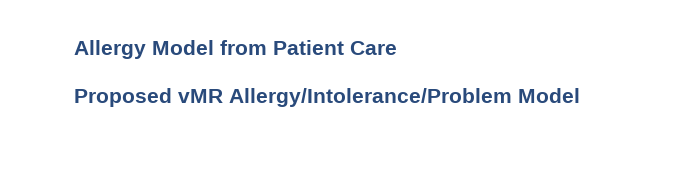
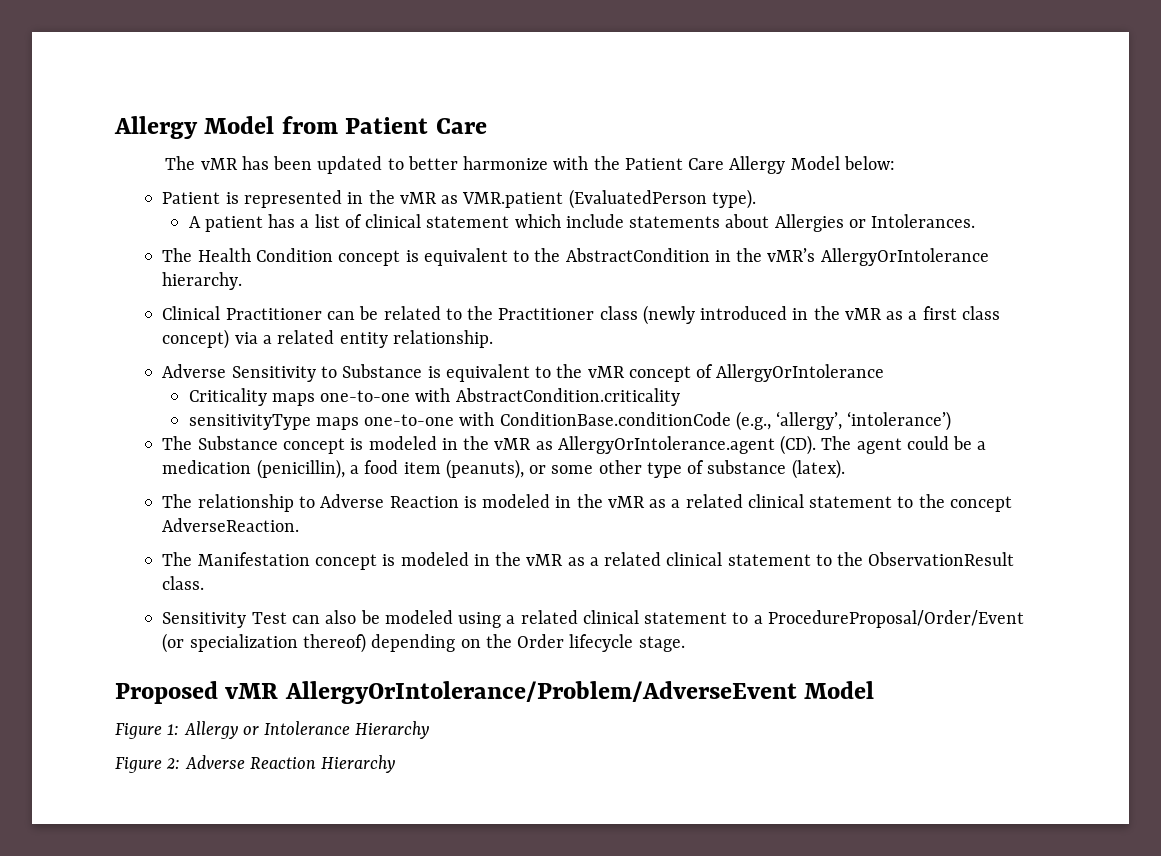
(397, 48) none -> [165,156,896,174] [162,189,756,209] [188,214,976,232] [162,248,989,266] [162,272,243,290] [162,305,1000,325] [162,329,493,349] [162,364,885,382] [188,388,680,406] [188,411,952,431] [162,435,987,455] [162,459,845,479] [162,494,1012,512] [162,518,300,532] [162,552,1015,570] [162,576,205,590] [162,610,1024,628] [162,633,685,653] // The vMR has been updated to better harmonize with the Patient Care Allergy Model below: // Patient is represented in the vMR as VMR.patient (EvaluatedPerson type). // A patient has a list of clinical statement which include statements about Allergies or Intolerances. // The Health Condition concept is equivalent to the AbstractCondition in the vMR’s AllergyOrIntolerance hierarchy. // Clinical Practitioner can be related to the Practitioner class (newly introduced in the vMR as a first class concept) via a related entity relationship. // Adverse Sensitivity to Substance is equivalent to the vMR concept of AllergyOrIntolerance // Criticality maps one-to-one with AbstractCondition.criticality // sensitivityType maps one-to-one with ConditionBase.conditionCode (e.g., ‘allergy’, ‘intolerance’) // The Substance concept is modeled in the vMR as AllergyOrIntolerance.agent (CD). The agent could be a medication (penicillin), a food item (peanuts), or some other type of substance (latex). // The relationship to Adverse Reaction is modeled in the vMR as a related clinical statement to the concept AdverseReaction. // The Manifestation concept is modeled in the vMR as a related clinical statement to the ObservationResult class. // Sensitivity Test can also be modeled using a related clinical statement to a ProcedureProposal/Order/Event (or specialization thereof) depending on the Order lifecycle stage.
[229,88,580,107] Allergy/Intolerance/Problem Model -> [284,681,875,704] [115,721,430,739] [115,755,396,773] AllergyOrIntolerance/Problem/AdverseEvent Model // Figure 1: Allergy or Intolerance Hierarchy // Figure 2: Adverse Reaction Hierarchy

